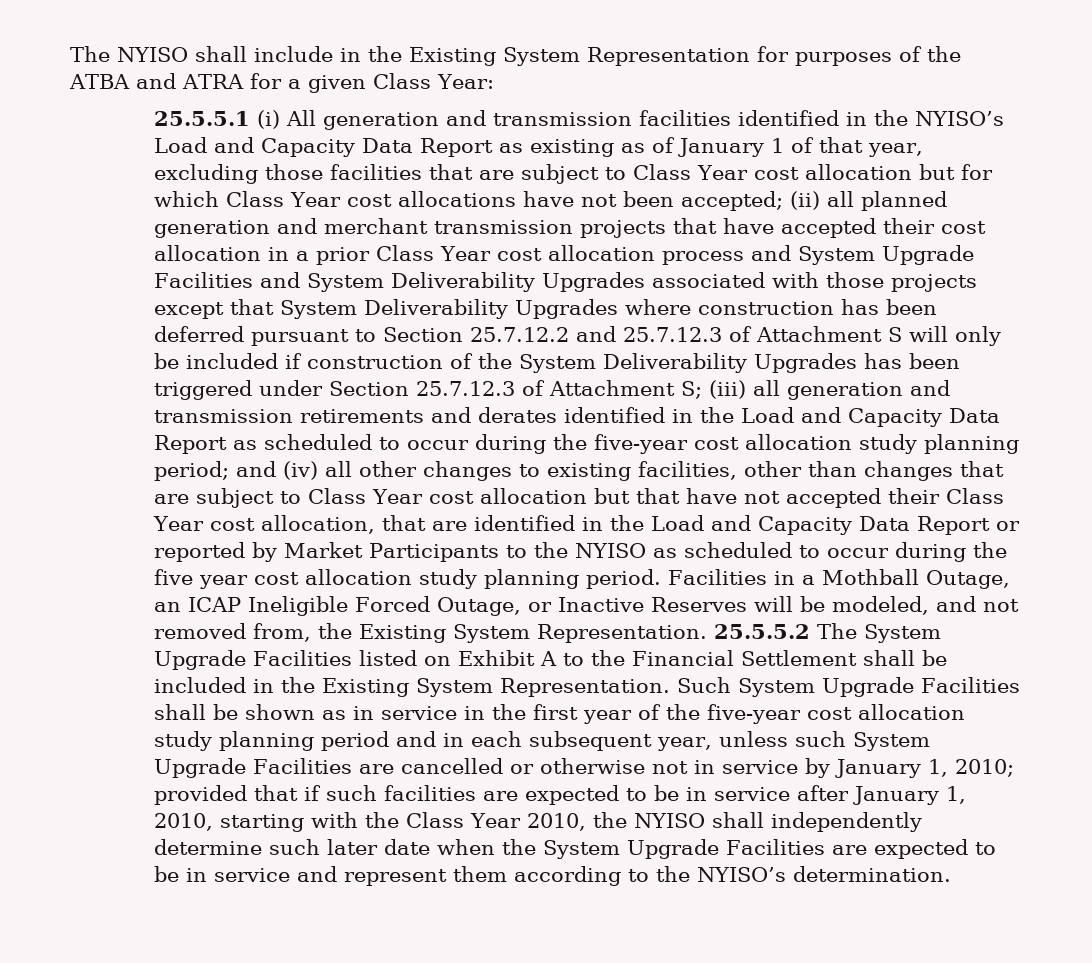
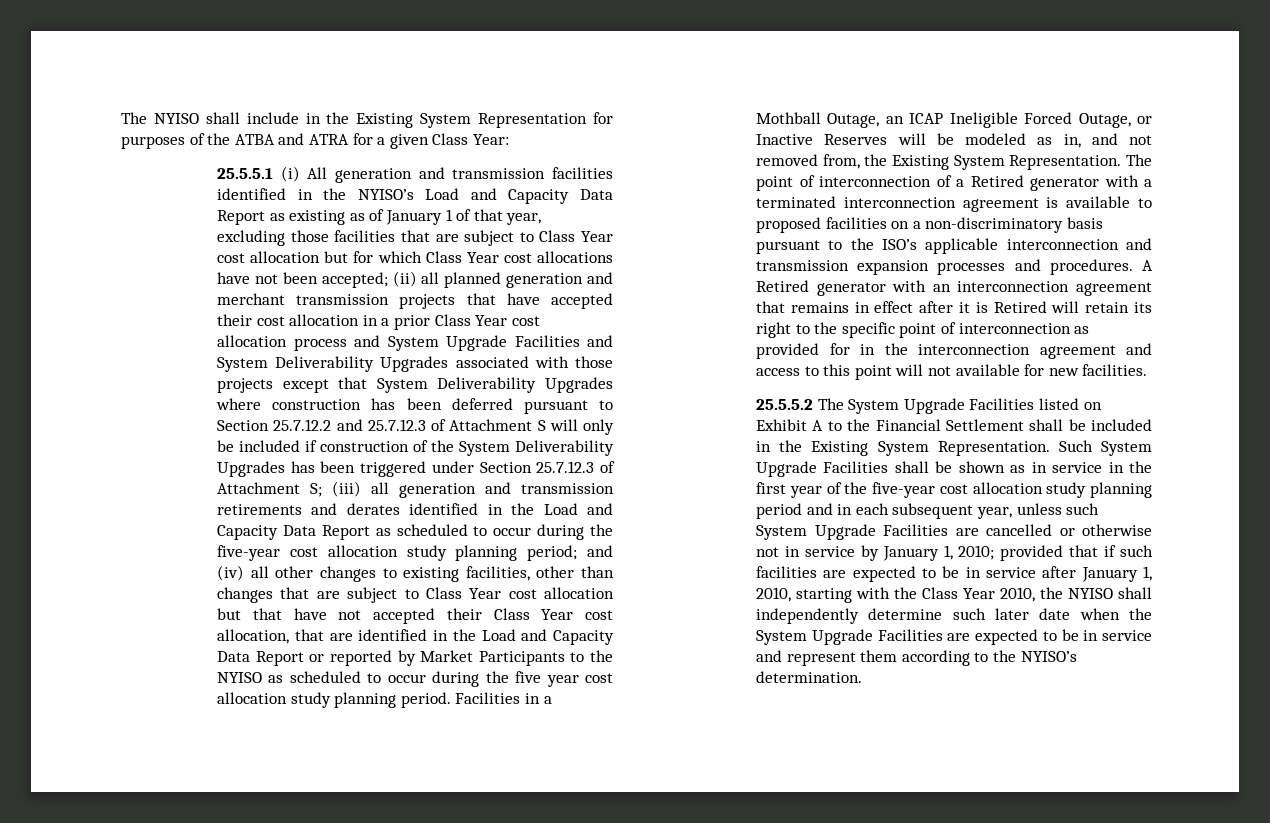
[832,596,930,615] modeled, -> [965,133,1081,148] modeled as in,
(708, 633) none -> [1126,154,1152,166] [756,175,1152,191] [756,196,1152,212] [756,217,1103,233] [756,238,1152,254] [756,259,1153,275] [756,280,1152,296] [756,301,1152,313] [756,322,1090,338] [756,343,1152,359] [756,364,1148,380] The point of interconnection of a Retired generator with a terminated interconnection agreement is available to proposed facilities on a non-discriminatory basis pursuant to the ISO’s applicable interconnection and transmission expansion processes and procedures. A Retired generator with an interconnection agreement that remains in effect after it is Retired will retain its right to the specific point of interconnection as provided for in the interconnection agreement and access to this point will not available for new facilities. //

